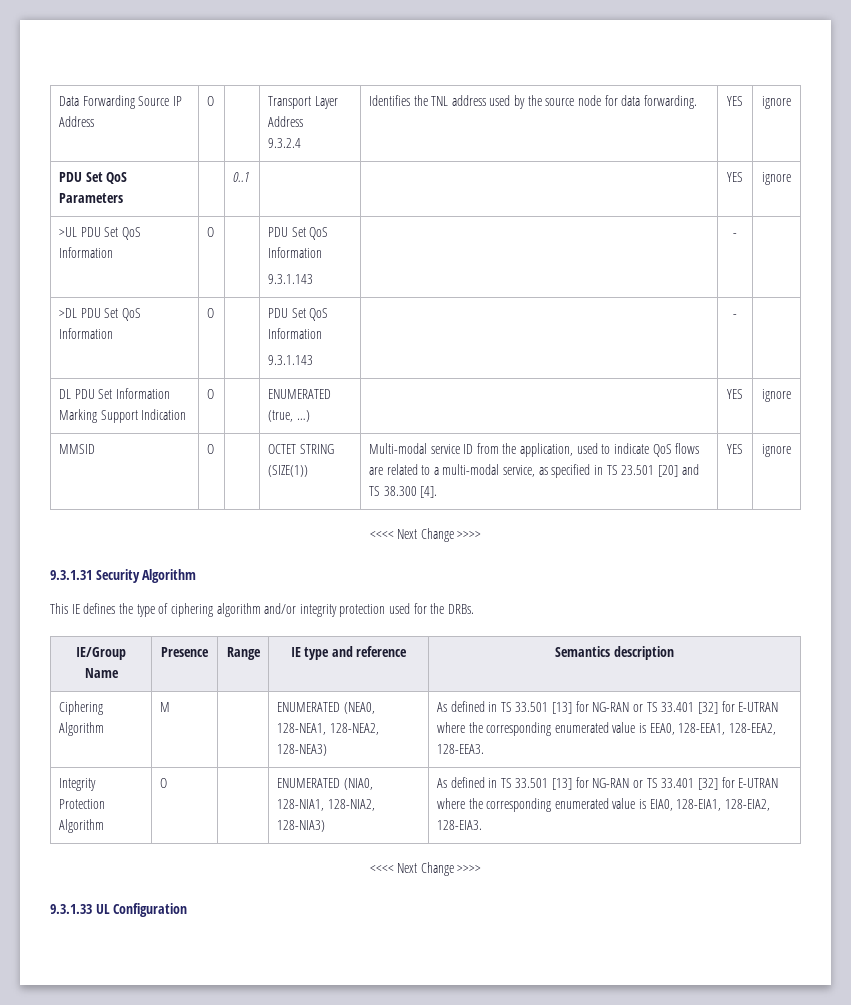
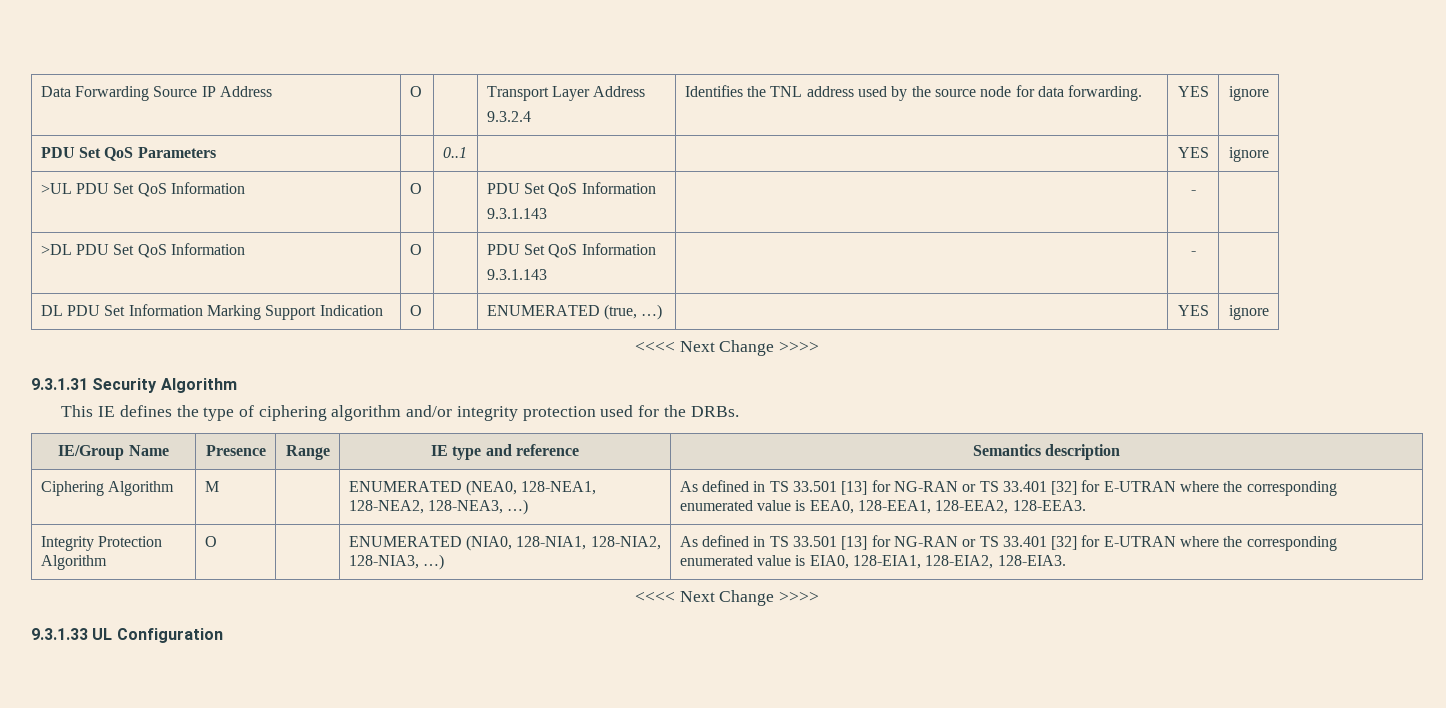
[58,444,95,454] [206,444,214,454] [267,444,334,454] [267,465,308,477] [368,443,700,457] [368,464,699,478] [368,486,438,498] [727,444,743,454] [762,444,791,457] // MMSID | O | | OCTET STRING (SIZE(1)) | Multi-modal service ID from the application, used to indicate QoS flows are related to a multi-modal service, as specified in TS 23.501 [20] and TS 38.300 [4]. | YES | ignore -> (1269, 312) none
[276,744,327,756] 128-NEA3) -> [427,499,529,515] 128-NEA3, …)
[276,820,325,832] 128-NIA3) -> [348,554,444,570] 128-NIA3, …)

